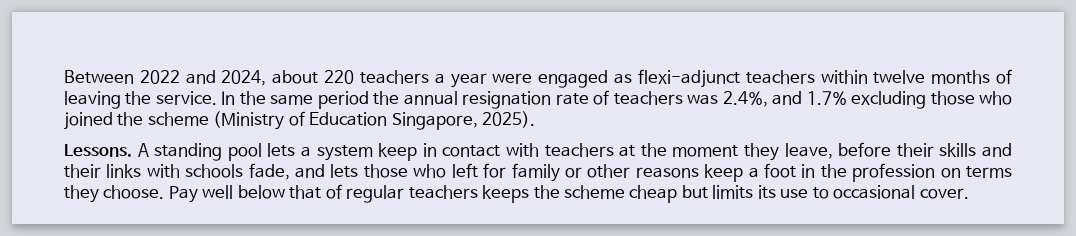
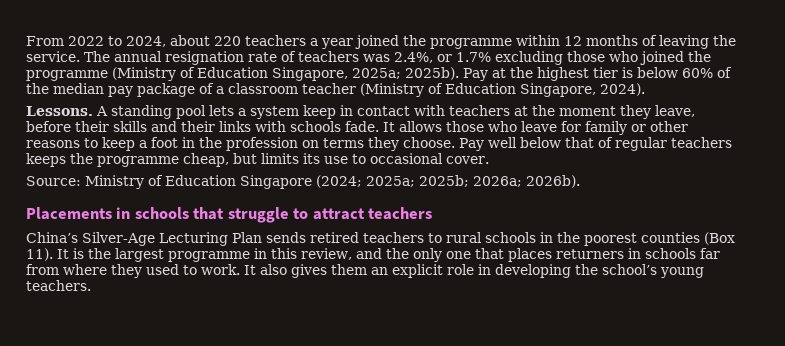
[64,70,216,84] Between 2022 and -> [26,36,122,46] From 2022 to
[492,69,926,88] were engaged as flexi-adjunct teachers within twelve -> [355,35,582,49] joined the programme within 12
[221,91,400,109] In the same period the -> [84,51,110,62] The
[772,91,803,105] and -> [437,54,452,62] or
[147,111,536,130] scheme (Ministry of Education Singapore, 2025). -> [26,67,732,81] [26,83,645,97] programme (Ministry of Education Singapore, 2025a; 2025b). Pay at the highest tier is below 60% of the median pay package of a classroom teacher (Ministry of Education Singapore, 2024).
[248,163,478,180] fade, and lets those who left -> [345,121,557,132] fade. It allows those who leave
(699, 172) none -> [84,138,98,148] to
[564,185,678,203] scheme cheap -> [97,153,229,167] programme cheap,
(969, 193) none -> [26,175,580,189] [26,207,433,223] [26,232,735,246] [26,248,720,262] [26,264,704,278] [26,280,91,291] // Source: Ministry of Education Singapore (2024; 2025a; 2025b; 2026a; 2026b). // Placements in schools that struggle to attract teachers // China’s Silver-Age Lecturing Plan sends retired teachers to rural schools in the poorest counties (Box 11). It is the largest programme in this review, and the only one that places returners in schools far from where they used to work. It also gives them an explicit role in developing the school’s young teachers.

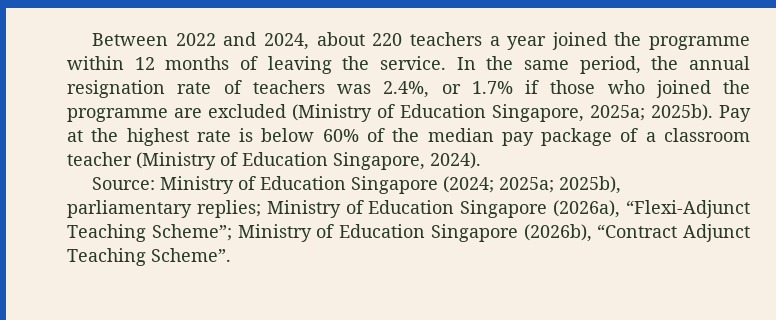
[26,36,122,46] From 2022 to -> [92,32,257,46] Between 2022 and
[84,51,110,62] The -> [456,56,679,74] In the same period, the
[495,51,563,65] excluding -> [525,80,539,94] if
(108, 75) none -> [174,104,286,118] are excluded
[593,67,618,78] tier -> [196,130,231,142] rate
[26,105,695,119] [26,121,688,135] [26,137,732,151] [26,153,489,167] // Lessons. A standing pool lets a system keep in contact with teachers at the moment they leave, before their skills and their links with schools fade. It allows those who leave for family or other reasons to keep a foot in the profession on terms they choose. Pay well below that of regular teachers keeps the programme cheap, but limits its use to occasional cover. -> (481, 160) none
[419,175,580,188] [26,207,433,223] [26,232,735,246] [26,248,720,262] [26,264,704,278] [26,280,91,291] 2025b; 2026a; 2026b). // Placements in schools that struggle to attract teachers // China’s Silver-Age Lecturing Plan sends retired teachers to rural schools in the poorest counties (Box 11). It is the largest programme in this review, and the only one that places returners in schools far from where they used to work. It also gives them an explicit role in developing the school’s young teachers. -> [559,176,622,194] [67,200,750,218] [67,224,750,242] [67,248,231,266] 2025b), parliamentary replies; Ministry of Education Singapore (2026a), “Flexi-Adjunct Teaching Scheme”; Ministry of Education Singapore (2026b), “Contract Adjunct Teaching Scheme”.

